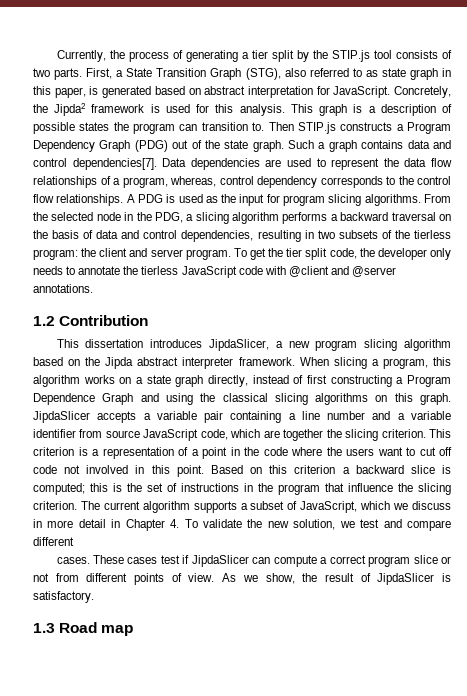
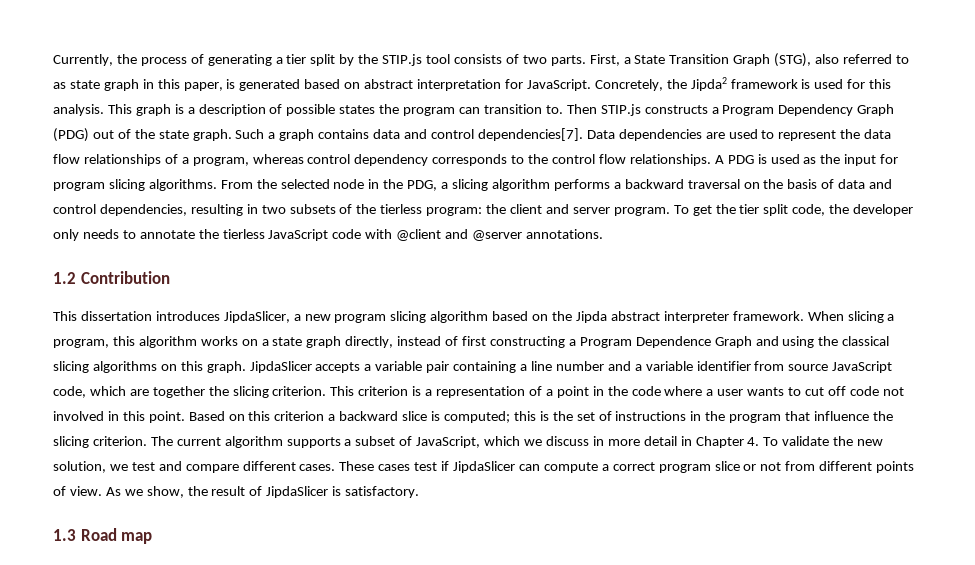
[170,176,216,187] whereas, -> [252,154,304,164] whereas
[326,447,403,456] the users want -> [706,387,785,396] a user wants
(74, 541) // -> (296, 466) none

